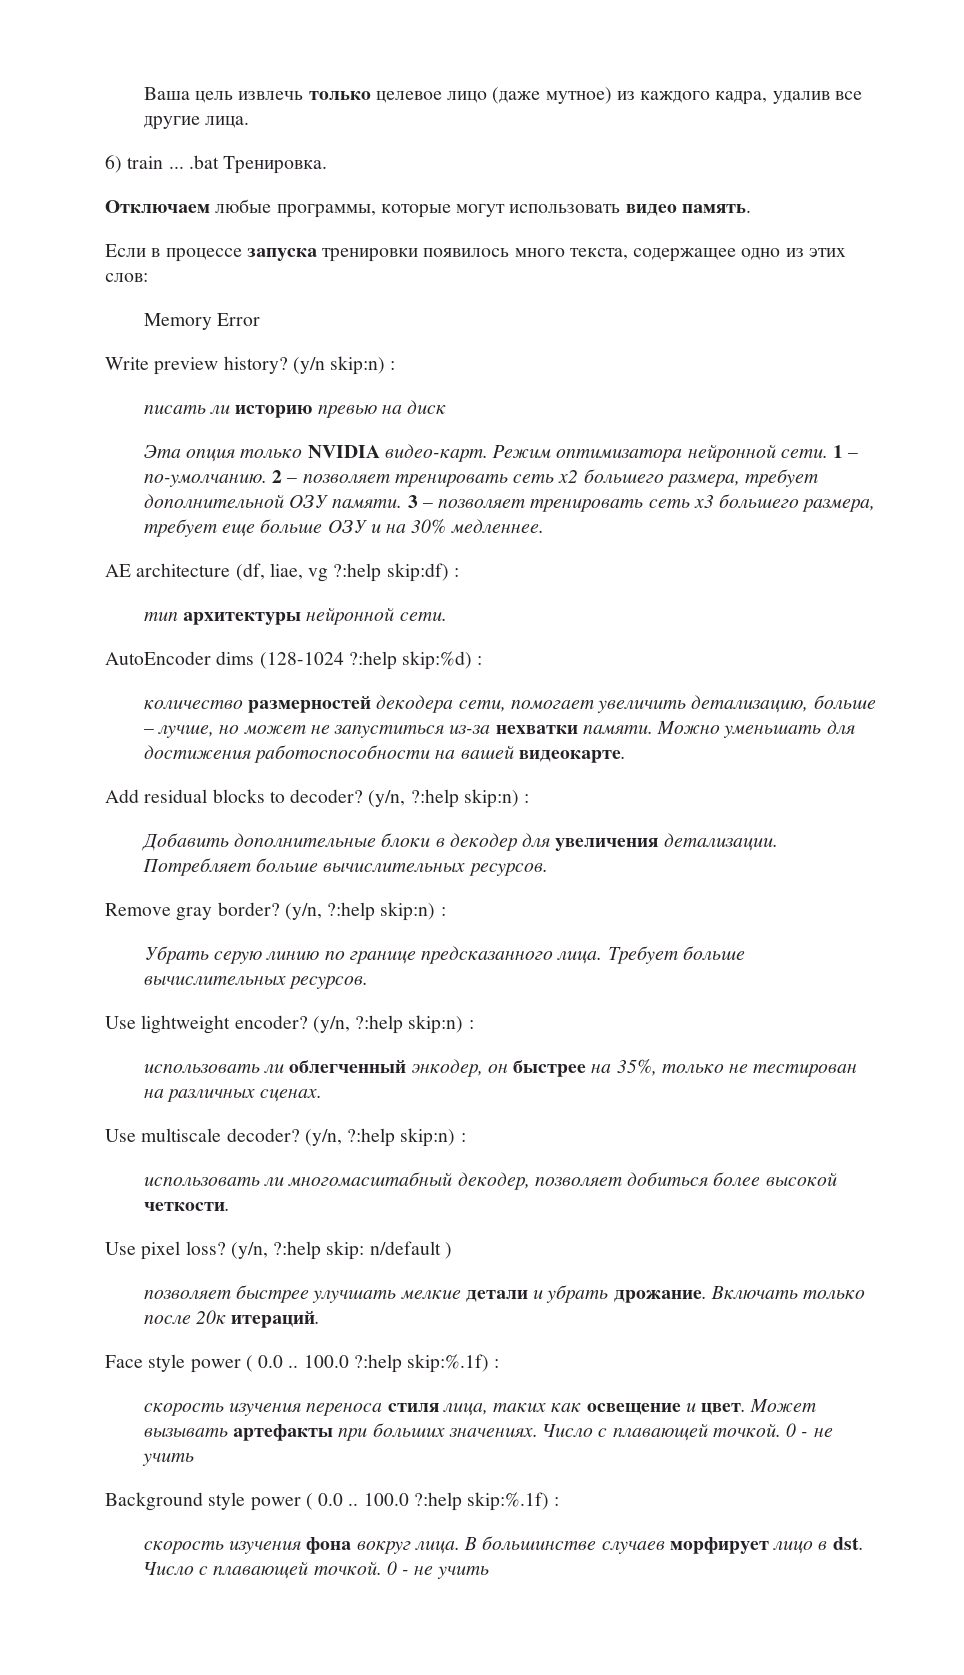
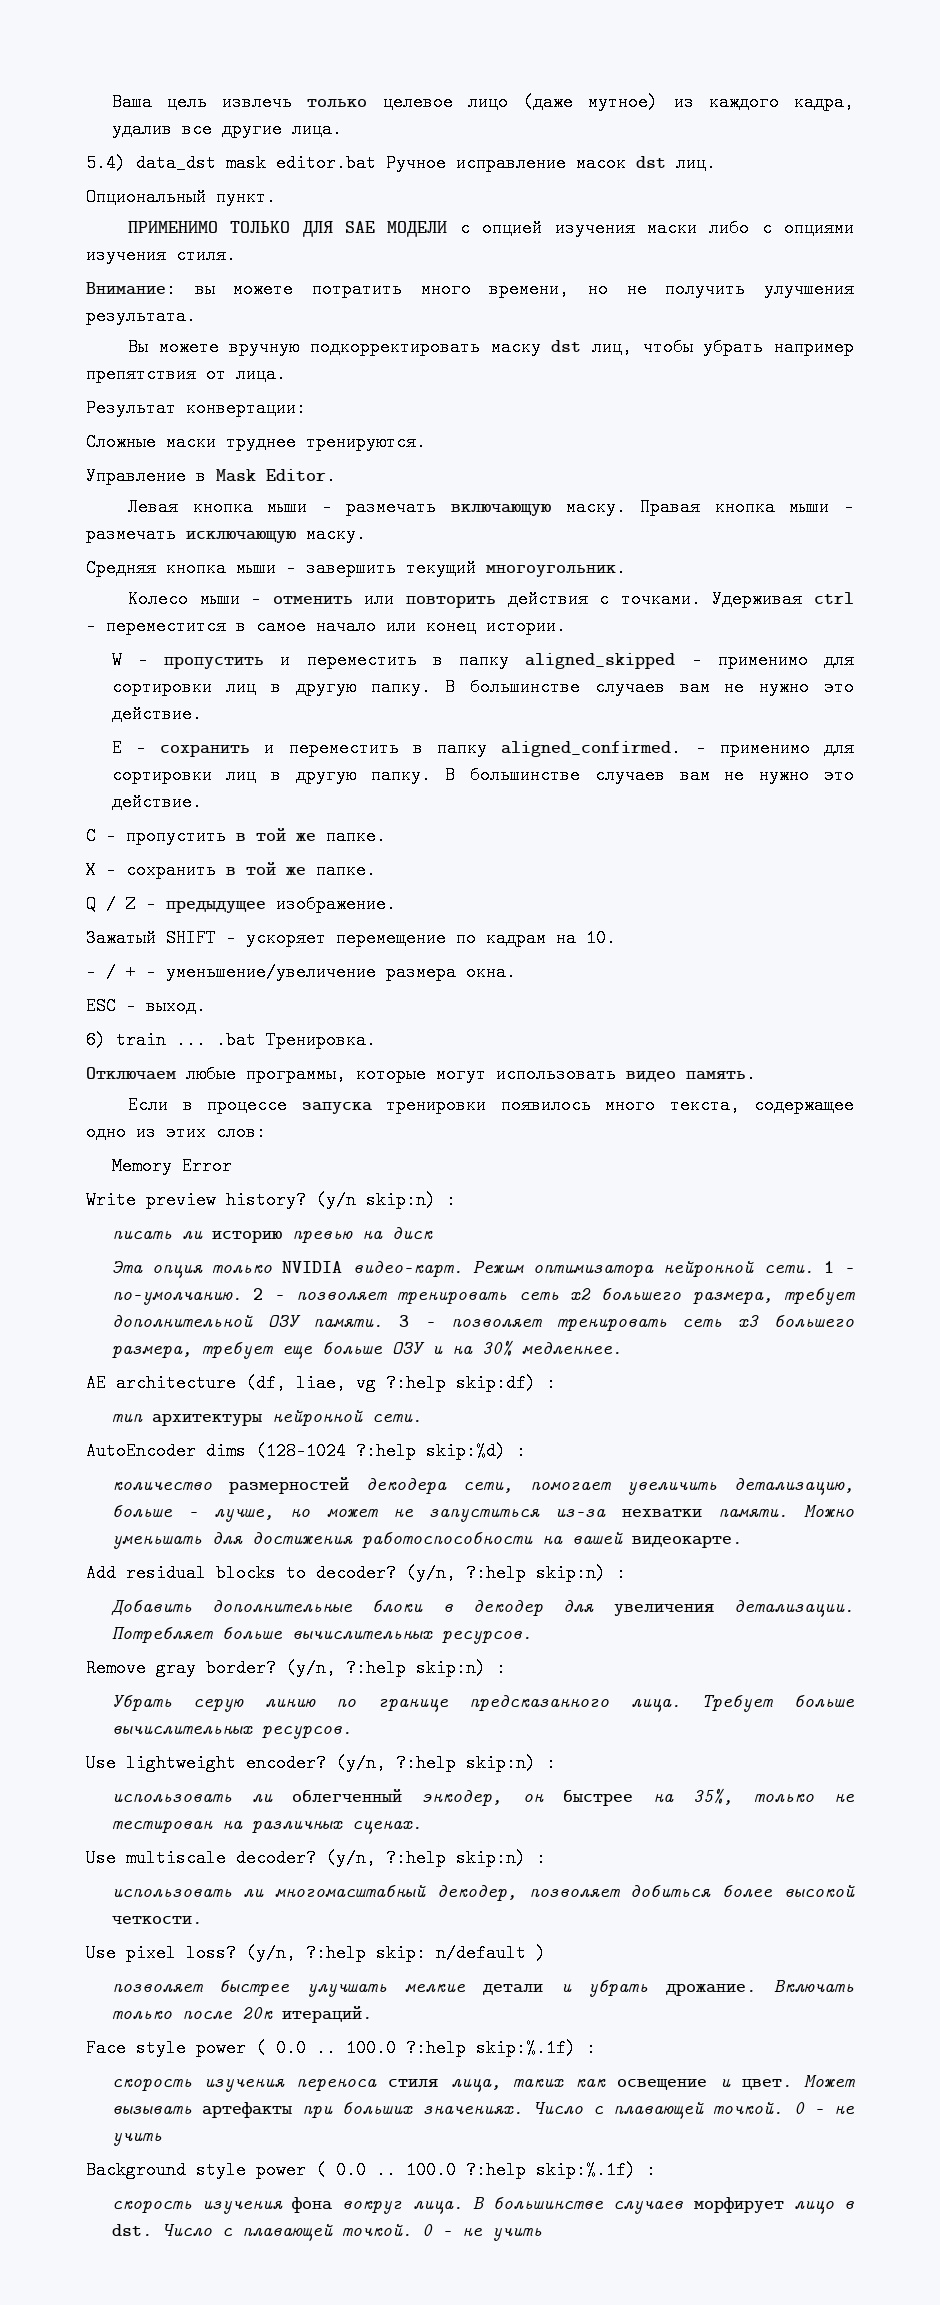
(250, 122) none -> [86,154,716,172] [86,188,276,206] [128,221,854,237] [86,246,236,264] [86,280,854,298] [86,307,196,325] [128,338,854,356] [86,365,286,383] [86,399,306,417] [86,433,426,451] [86,467,336,485] [128,498,854,516] [86,525,366,543] [86,559,626,577] [128,590,854,608] [86,617,566,635] [111,651,854,669] [111,678,855,696] [111,705,202,723] [111,739,854,757] [111,766,855,784] [111,793,202,811] [86,827,386,845] [86,861,376,879] [86,895,396,913] [86,929,616,947] [86,963,516,981] [86,997,206,1015] // 5.4) data_dst mask editor.bat Ручное исправление масок dst лиц. // Опциональный пункт. // ПРИМЕНИМО ТОЛЬКО ДЛЯ SAE МОДЕЛИ с опцией изучения маски либо с опциями изучения стиля. // Внимание: вы можете потратить много времени, но не получить улучшения результата. // Вы можете вручную подкорректировать маску dst лиц, чтобы убрать например препятствия от лица. // Результат конвертации: // Сложные маски труднее тренируются. // Управление в Mask Editor. // Левая кнопка мыши – размечать включающую маску. Правая кнопка мыши – размечать исключающую маску. // Средняя кнопка мыши – завершить текущий многоугольник. // Колесо мыши – отменить или повторить действия с точками. Удерживая ctrl – переместится в самое начало или конец истории. // W – пропустить и переместить в папку aligned_skipped – применимо для сортировки лиц в другую папку. В большинстве случаев вам не нужно это действие. // E – сохранить и переместить в папку aligned_confirmed. – применимо для сортировки лиц в другую папку. В большинстве случаев вам не нужно это действие. // C – пропустить в той же папке. // X – сохранить в той же папке. // Q / Z – предыдущее изображение. // Зажатый SHIFT – ускоряет перемещение по кадрам на 10. // - / + – уменьшение/увеличение размера окна. // ESC – выход.

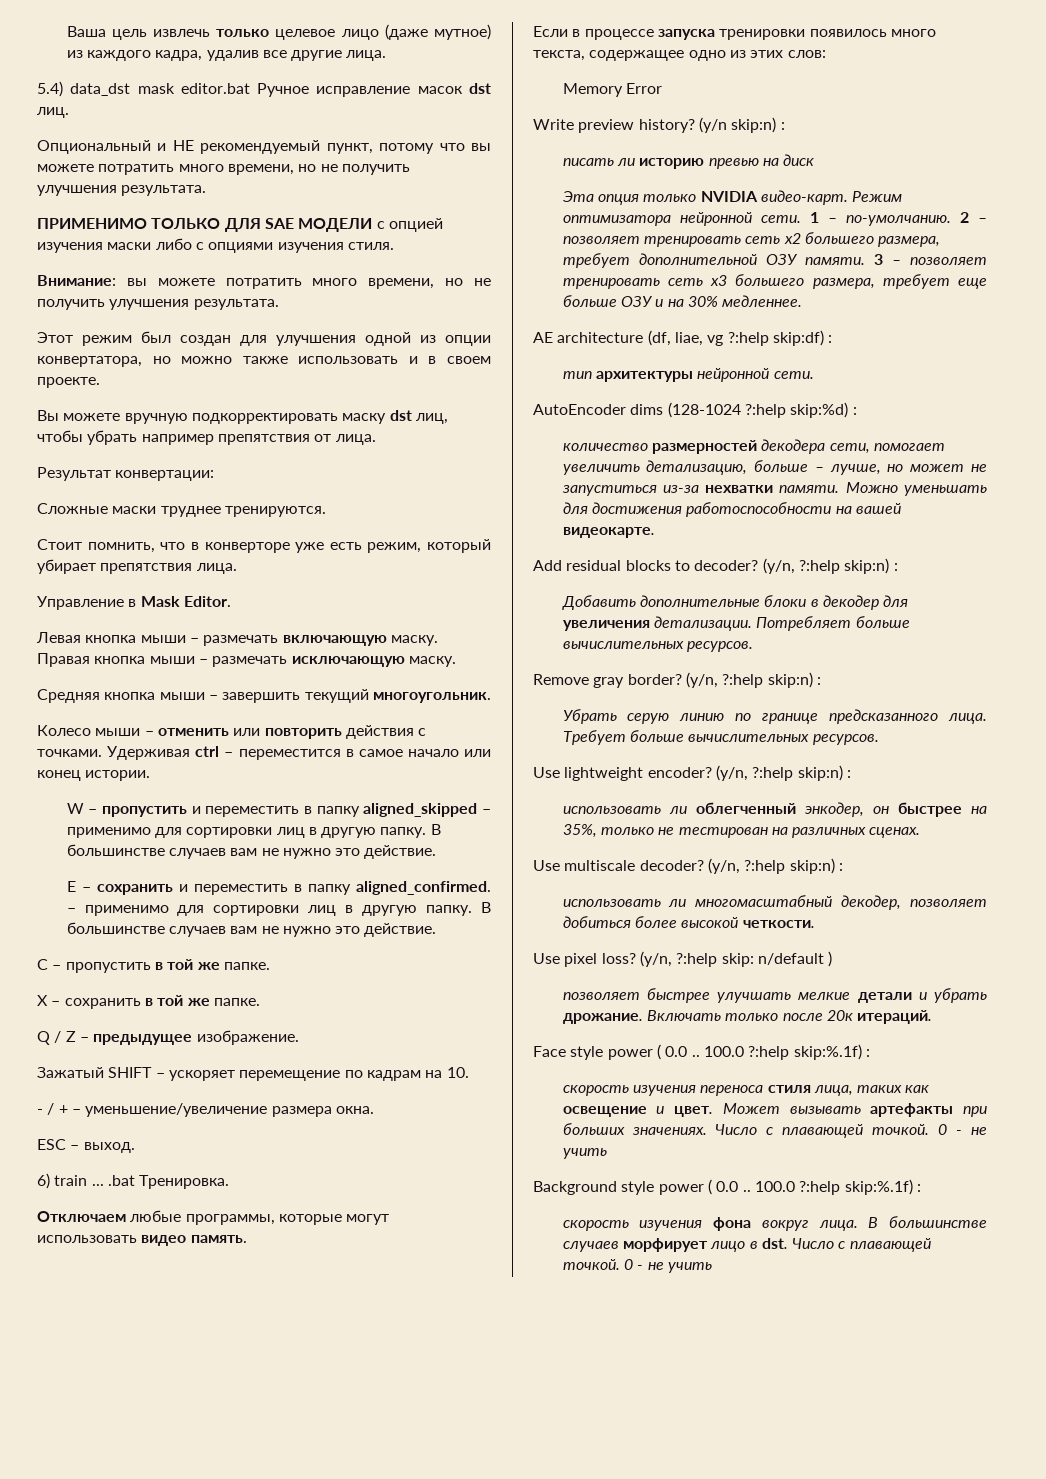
[216,188,276,206] пункт. -> [157,140,492,154] [37,164,410,175] [37,185,207,196] и НЕ рекомендуемый пункт, потому что вы можете потратить много времени, но не получить улучшения результата.
(196, 316) none -> [37,331,491,346] [37,356,491,367] [37,377,100,388] // Этот режим был создан для улучшения одной из опции конвертатора, но можно также использовать и в своем проекте.
(426, 442) none -> [37,539,491,553] [37,559,237,574] // Стоит помнить, что в конверторе уже есть режим, который убирает препятствия лица.

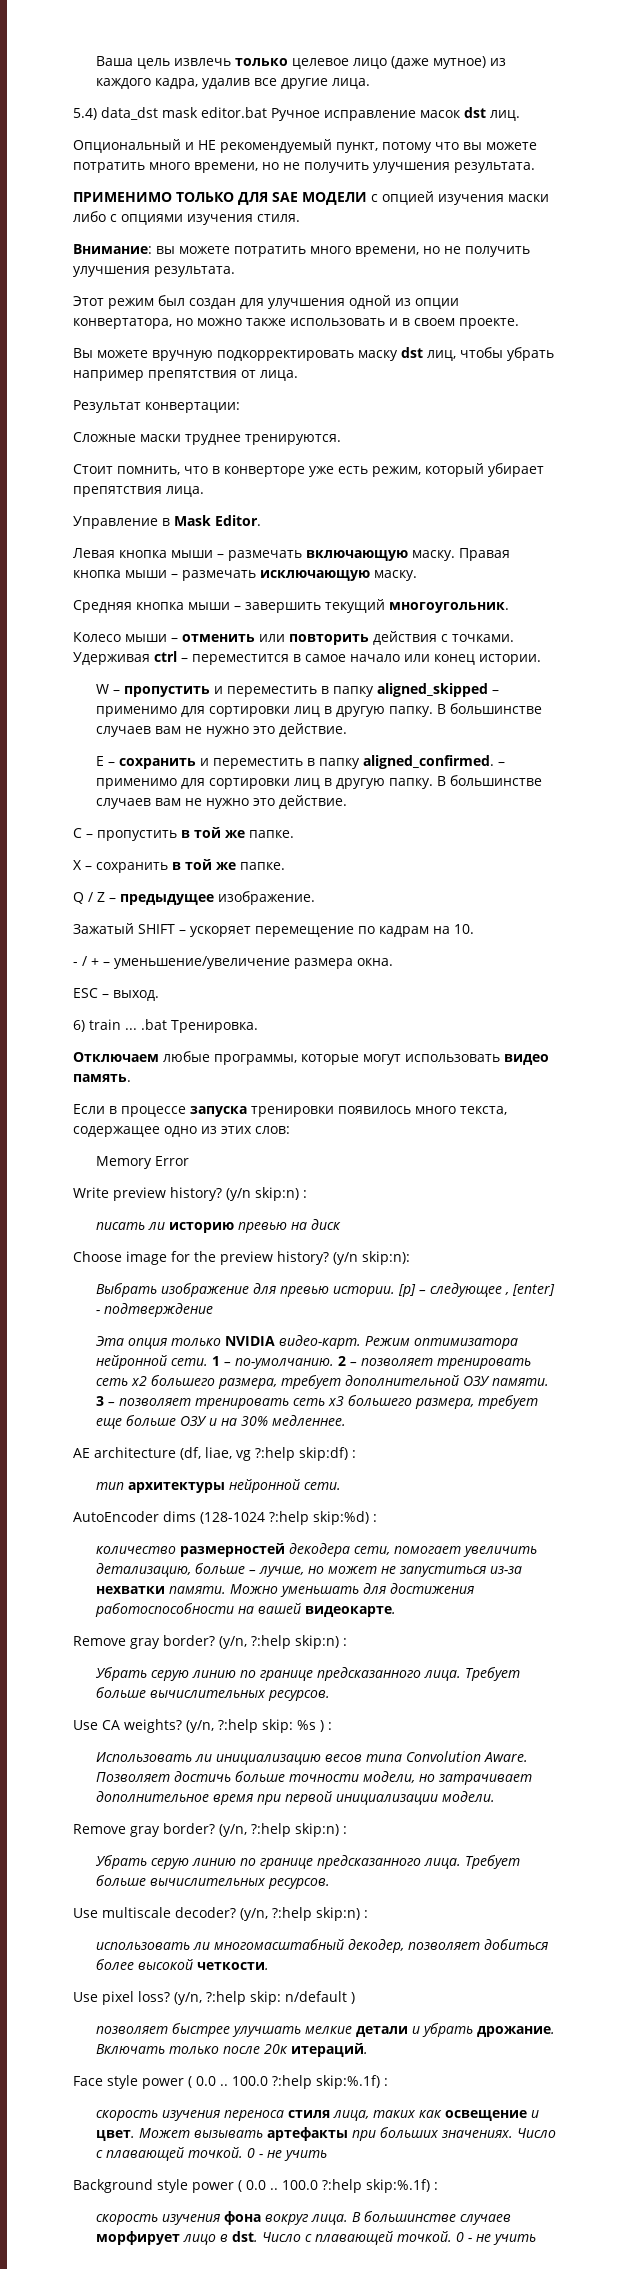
(815, 160) none -> [73,1251,410,1265] [96,1283,556,1297] [96,1303,214,1317] // Choose image for the preview history? (y/n skip:n): // Выбрать изображение для превью истории. [p] – следующее , [enter] - подтверждение
[533,558,898,574] [561,595,909,610] [562,616,910,631] [562,641,753,652] // Add residual blocks to decoder? (y/n, ?:help skip:n) : // Добавить дополнительные блоки в декодер для увеличения детализации. Потребляет больше вычислительных ресурсов. -> (397, 1611) none
[564,765,851,781] [562,802,987,817] [562,824,921,838] lightweight encoder? (y/n, ?:help skip:n) : // использовать ли облегченный энкодер, он быстрее на 35%, только не тестирован на различных сценах. -> [102,1719,332,1733] [96,1751,529,1765] [96,1771,533,1785] [96,1791,496,1805] [73,1823,347,1837] [95,1855,521,1869] [96,1875,331,1889] CA weights? (y/n, ?:help skip: %s ) : // Использовать ли инициализацию весов типа Convolution Aware. Позволяет достичь больше точности модели, но затрачивает дополнительное время при первой инициализации модели. // Remove gray border? (y/n, ?:help skip:n) : // Убрать серую линию по границе предсказанного лица. Требует больше вычислительных ресурсов.

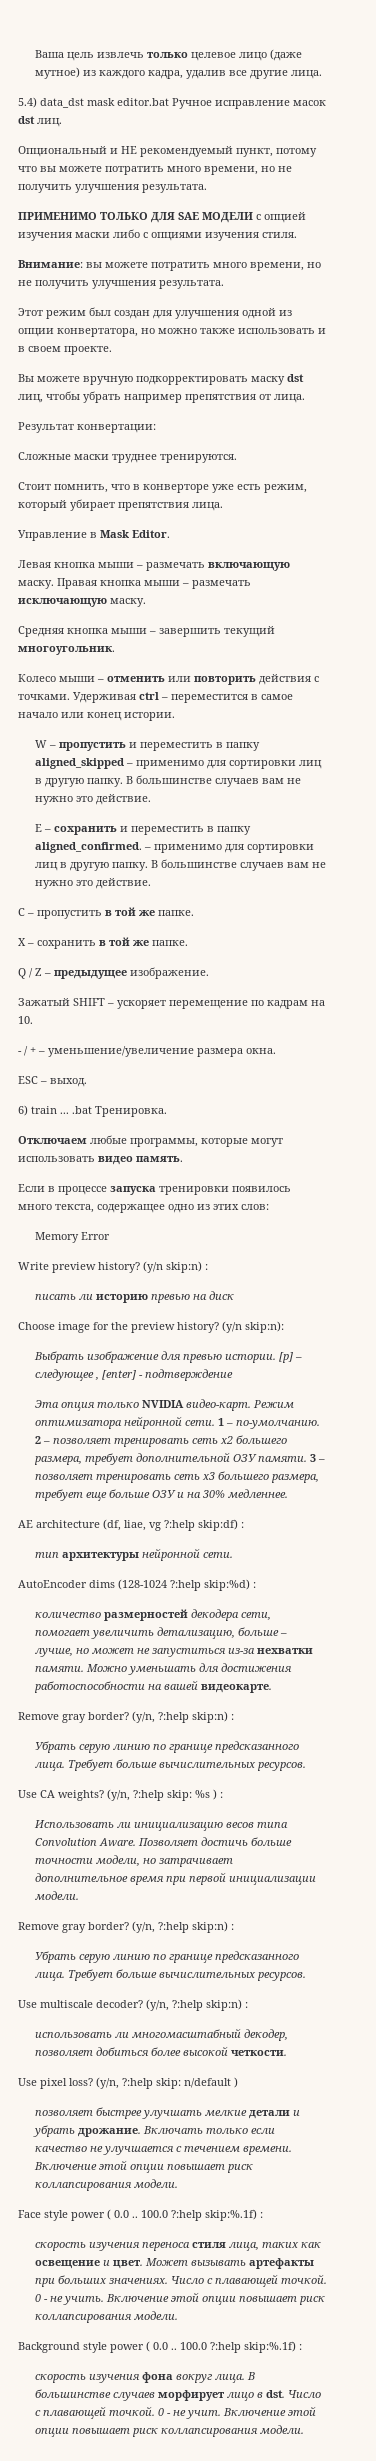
[223,2043,369,2057] после 20к итераций. -> [250,2128,275,2134] [34,2146,292,2155] [33,2160,253,2173] [34,2179,178,2191] если качество не улучшается с течением времени. Включение этой опции повышает риск коллапсирования модели.
[284,2150,328,2161] учить -> [62,2292,325,2305] [34,2311,178,2323] учить. Включение этой опции повышает риск коллапсирования модели.
[493,2234,537,2245] учить -> [185,2406,316,2419] [34,2425,304,2437] учит. Включение этой опции повышает риск коллапсирования модели.

